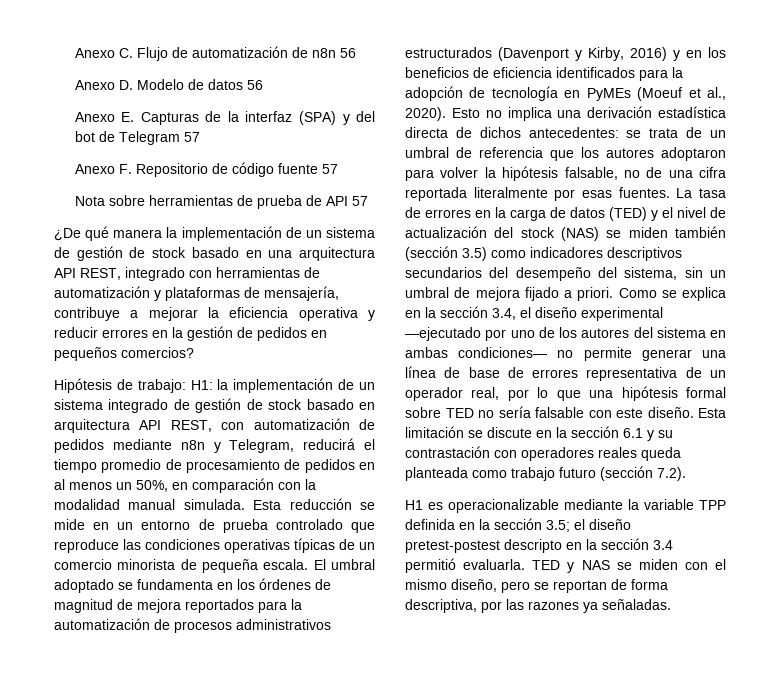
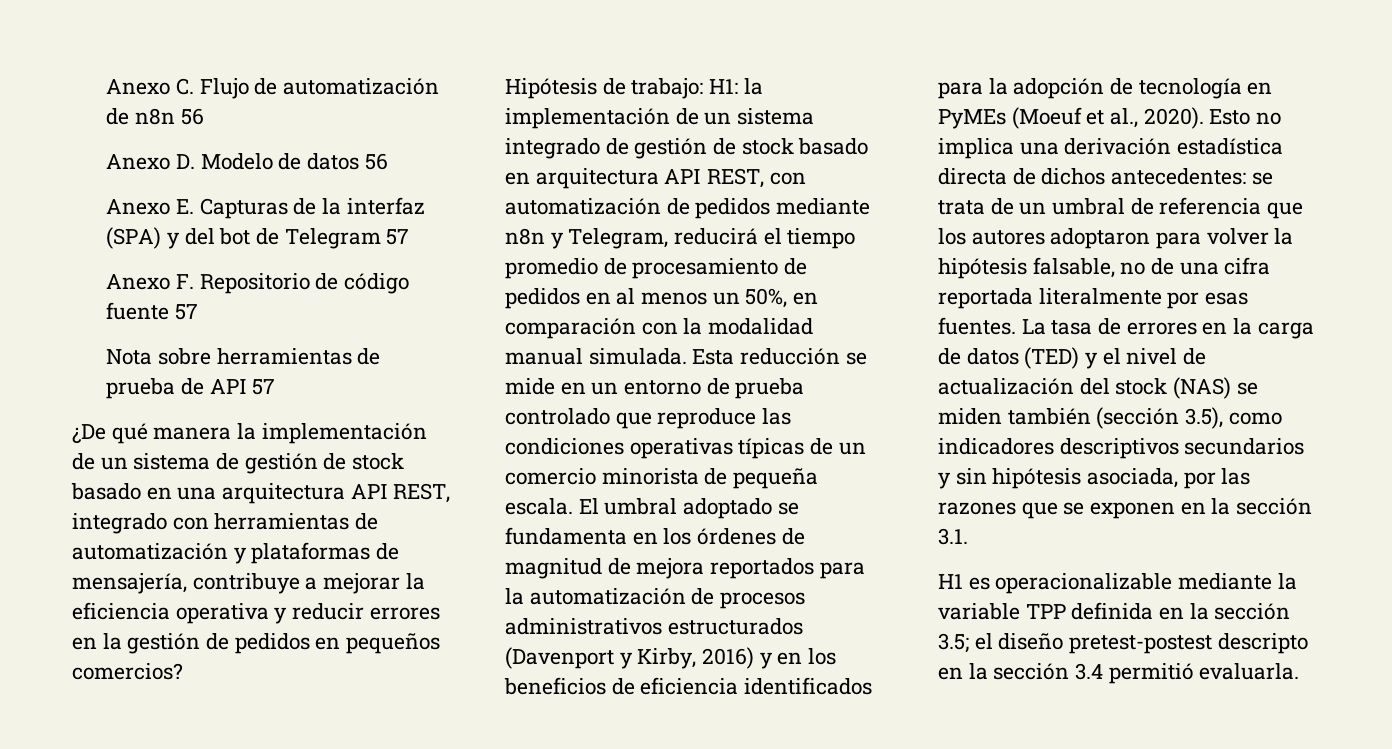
[462,247,487,261] 3.5) -> [1185,407,1224,429] 3.5),
[489,267,726,281] [405,287,726,301] [405,306,663,321] [405,327,726,341] [405,347,726,361] [405,366,726,381] [405,386,726,401] [405,406,726,418] [405,426,673,441] [405,446,681,461] [405,466,686,481] del desempeño del sistema, sin un umbral de mejora fijado a priori. Como se explica en la sección 3.4, el diseño experimental —ejecutado por uno de los autores del sistema en ambas condiciones— no permite generar una línea de base de errores representativa de un operador real, por lo que una hipótesis formal sobre TED no sería falsable con este diseño. Esta limitación se discute en la sección 6.1 y su contrastación con operadores reales queda planteada como trabajo futuro (sección 7.2). -> [938,468,1251,489] [938,498,1313,519] [938,528,968,545] y sin hipótesis asociada, por las razones que se exponen en la sección 3.1.
[532,559,726,573] [405,579,668,593] [405,599,671,613] TED y NAS se miden con el mismo diseño, pero se reportan de forma descriptiva, por las razones ya señaladas. -> (1300, 671) none

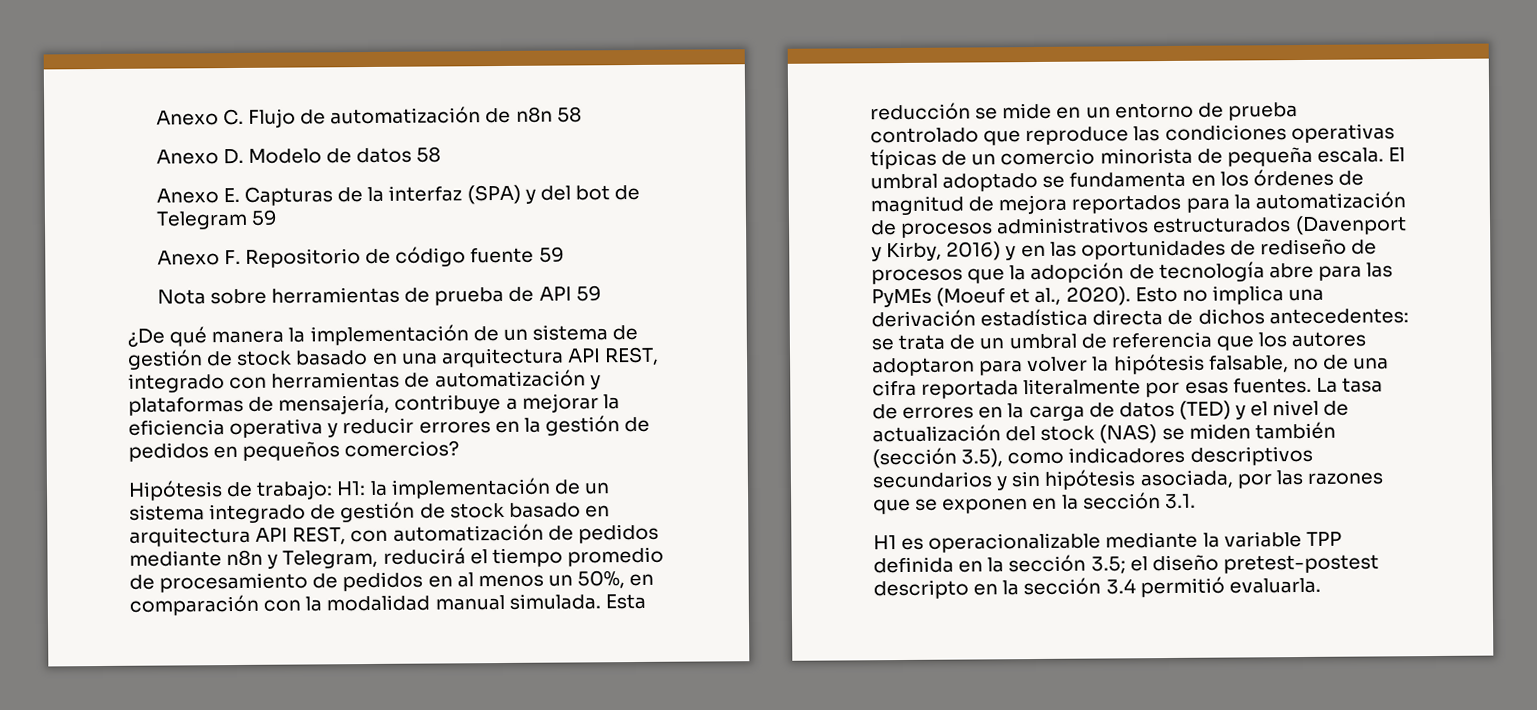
[180,108,204,125] 56 -> [556,106,582,123] 58
[364,153,388,170] 56 -> [416,146,442,163] 58
[386,229,410,245] 57 -> [250,209,278,226] 59
[174,304,198,320] 57 -> [538,246,565,263] 59
[252,379,276,395] 57 -> [575,285,602,302] 59
[808,648,837,665] [504,677,873,695] [938,82,983,99] los beneficios de eficiencia identificados para -> [1049,238,1378,260] [871,268,1006,285] las oportunidades de rediseño de procesos que
[1247,82,1273,95] en -> [1268,262,1394,281] abre para las

